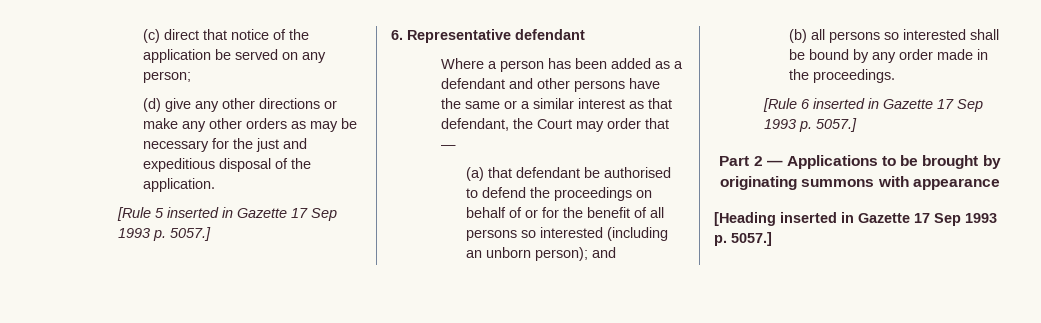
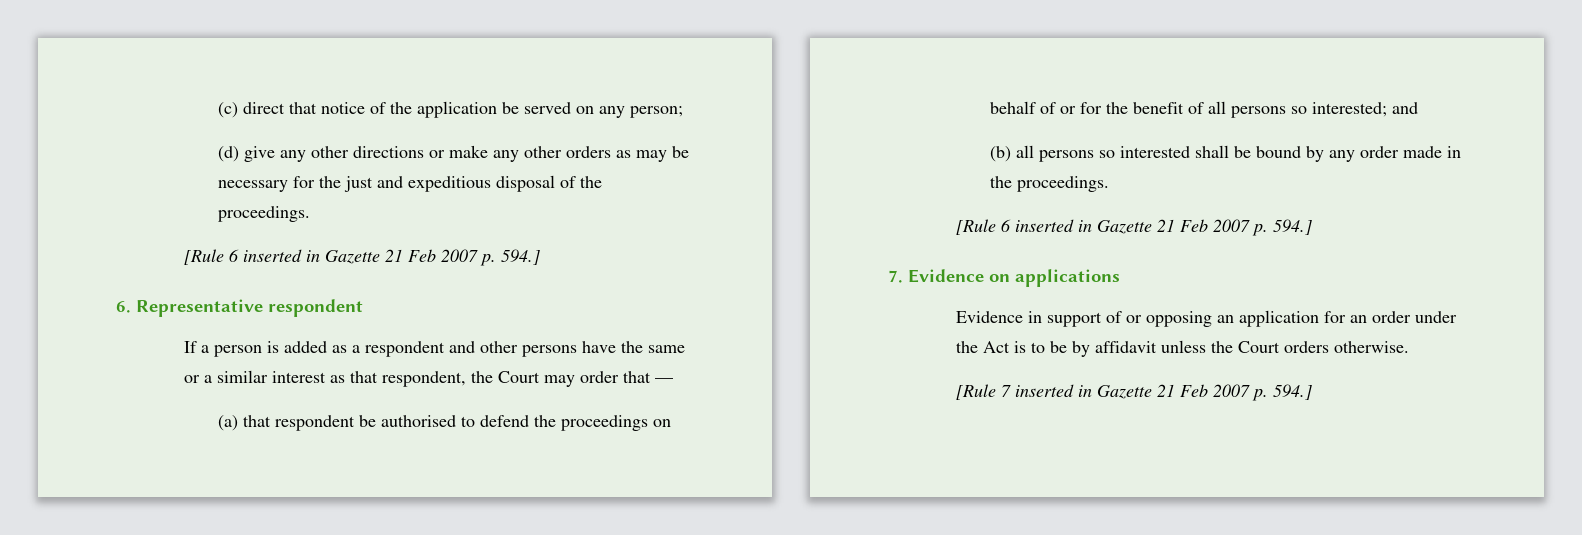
[142,178,215,192] [116,207,337,221] [117,227,211,241] [391,29,585,43] [440,58,607,72] application. // [Rule 5 inserted in Gazette 17 Sep 1993 p. 5057.] // 6. Representative defendant // Where a person has been -> [217,206,310,222] [183,249,540,266] [116,299,363,317] [183,341,279,357] proceedings. // [Rule 6 inserted in Gazette 21 Feb 2007 p. 594.] // 6. Representative respondent // If a person is
[440,78,505,89] defendant -> [364,341,445,357] respondent
[440,118,509,131] defendant, -> [381,371,466,387] respondent,
[515,167,580,178] defendant -> [274,415,355,431] respondent
[539,227,668,241] [465,247,588,261] interested (including an unborn person); -> [1311,102,1387,117] interested;
[936,99,983,112] [763,118,857,132] [719,155,1001,169] [720,176,1000,190] [714,212,997,226] [714,232,772,246] 17 Sep 1993 p. 5057.] // Part 2 — Applications to be brought by originating summons with appearance // [Heading inserted in Gazette 17 Sep 1993 p. 5057.] -> [1156,219,1312,236] [888,269,1120,287] [955,310,1457,327] [955,340,1409,357] [955,384,1312,401] 21 Feb 2007 p. 594.] // 7. Evidence on applications // Evidence in support of or opposing an application for an order under the Act is to be by affidavit unless the Court orders otherwise. // [Rule 7 inserted in Gazette 21 Feb 2007 p. 594.]

